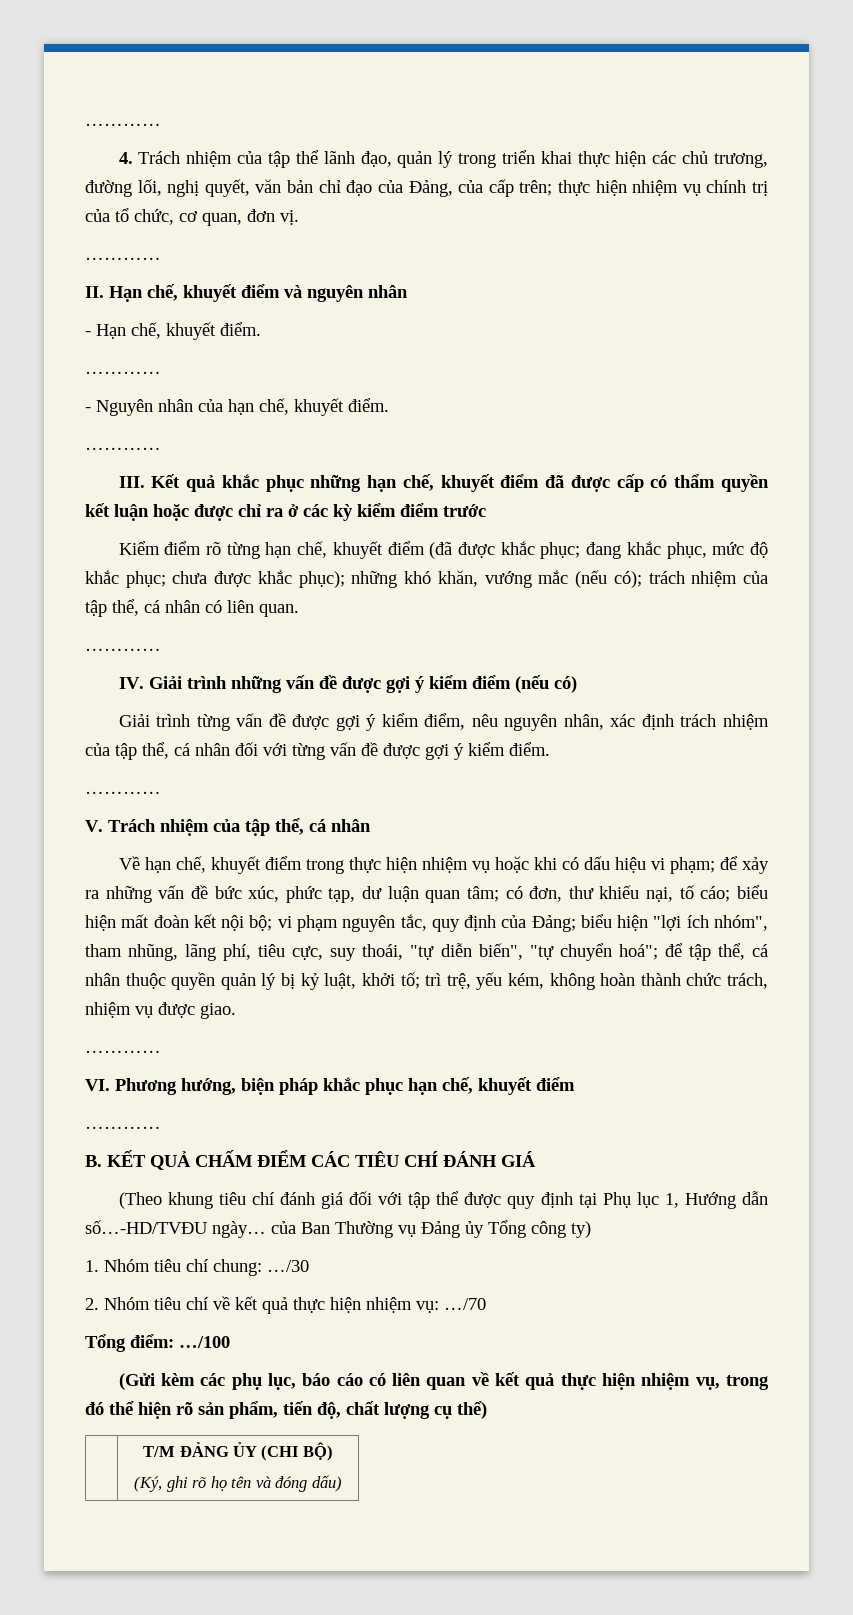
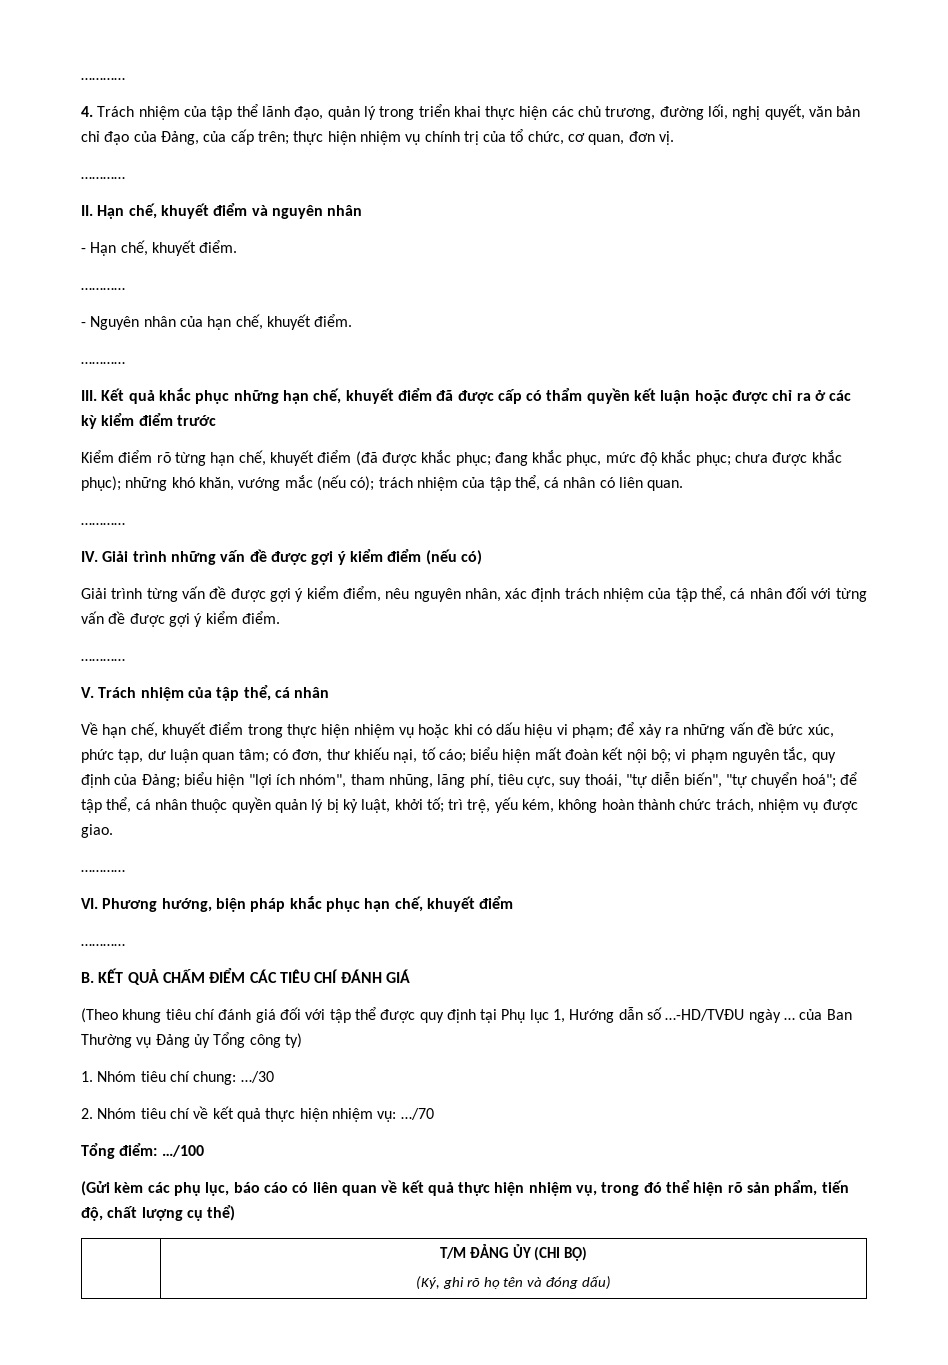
[85,1220,266,1238] số…-HD/TVĐU ngày… -> [647,1007,796,1023] số …-HD/TVĐU ngày …

